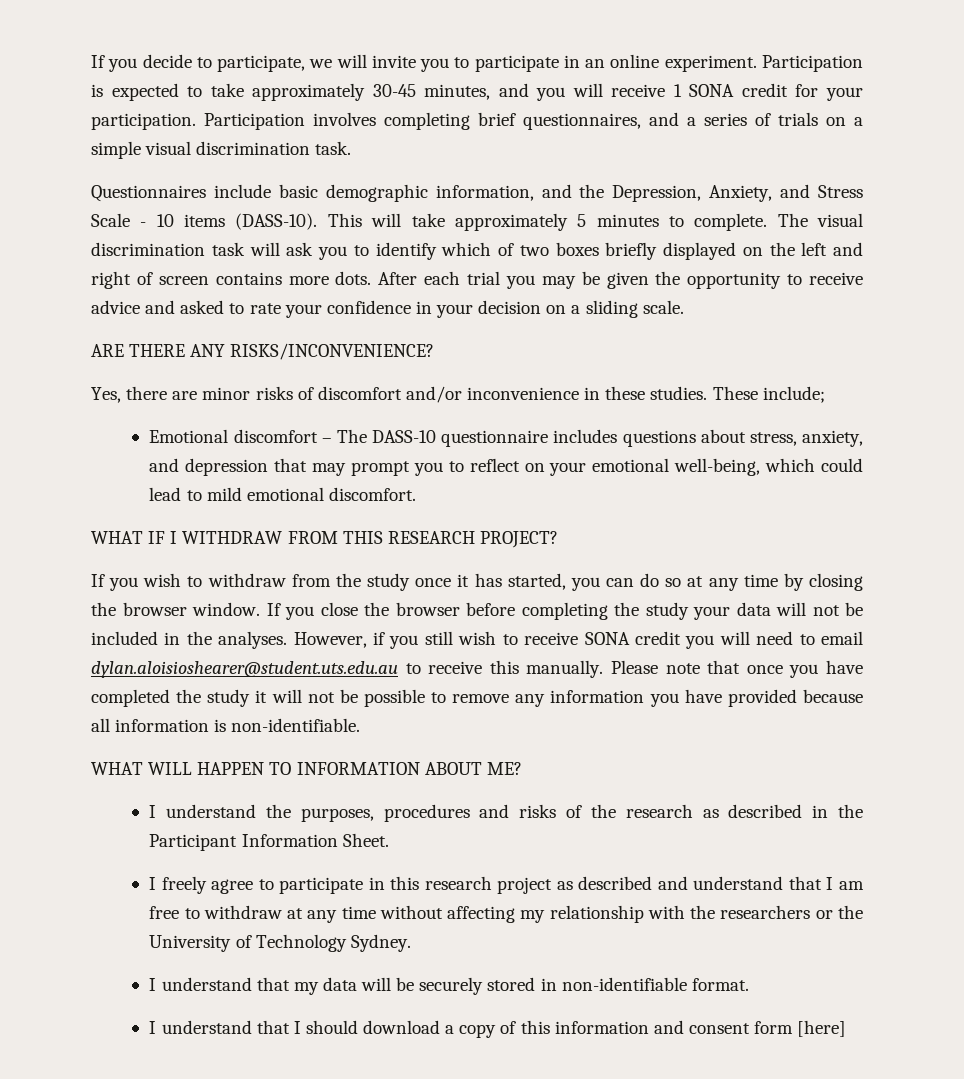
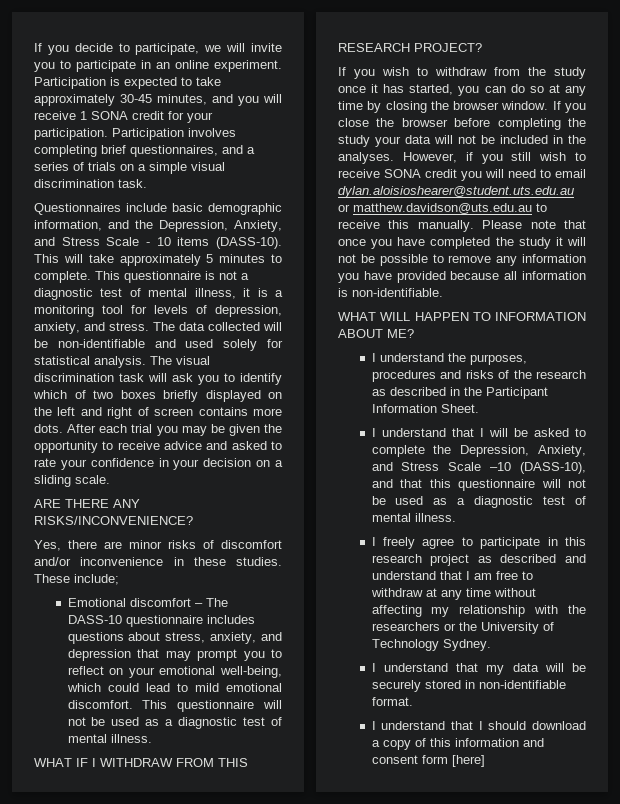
(768, 222) none -> [95,271,249,283] [34,288,283,300] [34,305,282,317] [34,322,282,334] [34,339,283,351] [34,356,146,368] This questionnaire is not a diagnostic test of mental illness, it is a monitoring tool for levels of depression, anxiety, and stress. The data collected will be non-identifiable and used solely for statistical analysis.
(416, 494) none -> [142,700,282,712] [67,717,282,729] [67,734,152,743] This questionnaire will not be used as a diagnostic test of mental illness.
(398, 669) none -> [338,203,532,214] or matthew.davidson@uts.edu.au
(389, 840) none -> [371,428,586,437] [371,445,586,457] [371,462,586,474] [371,479,586,491] [371,496,586,508] [371,513,456,522] // I understand that I will be asked to complete the Depression, Anxiety, and Stress Scale –10 (DASS-10), and that this questionnaire will not be used as a diagnostic test of mental illness.

